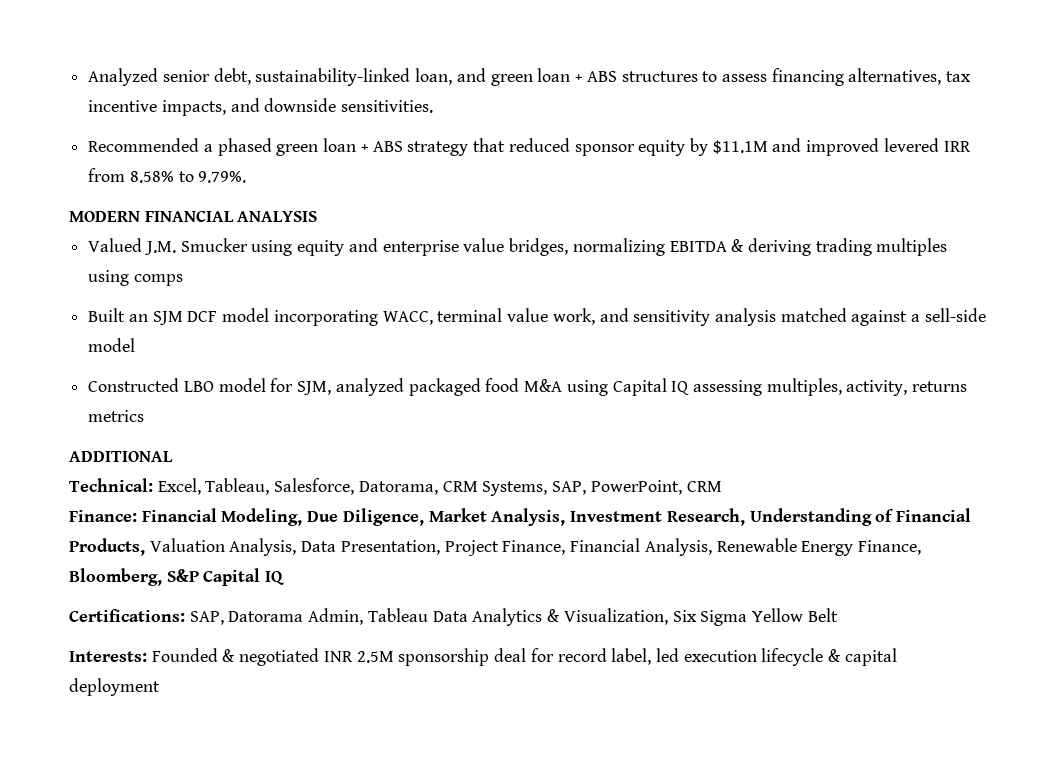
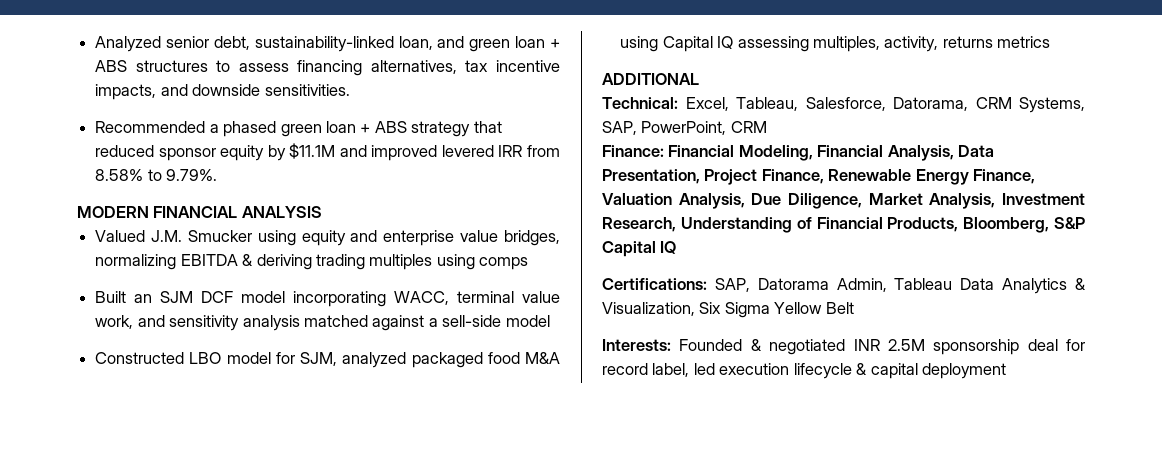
(303, 517) none -> [817,145,995,161] [602,169,1036,185] [602,193,745,209] Financial Analysis, Data Presentation, Project Finance, Renewable Energy Finance, Valuation Analysis,
[149,538,921,556] Valuation Analysis, Data Presentation, Project Finance, Financial Analysis, Renewable Energy Finance, -> (959, 224) none

